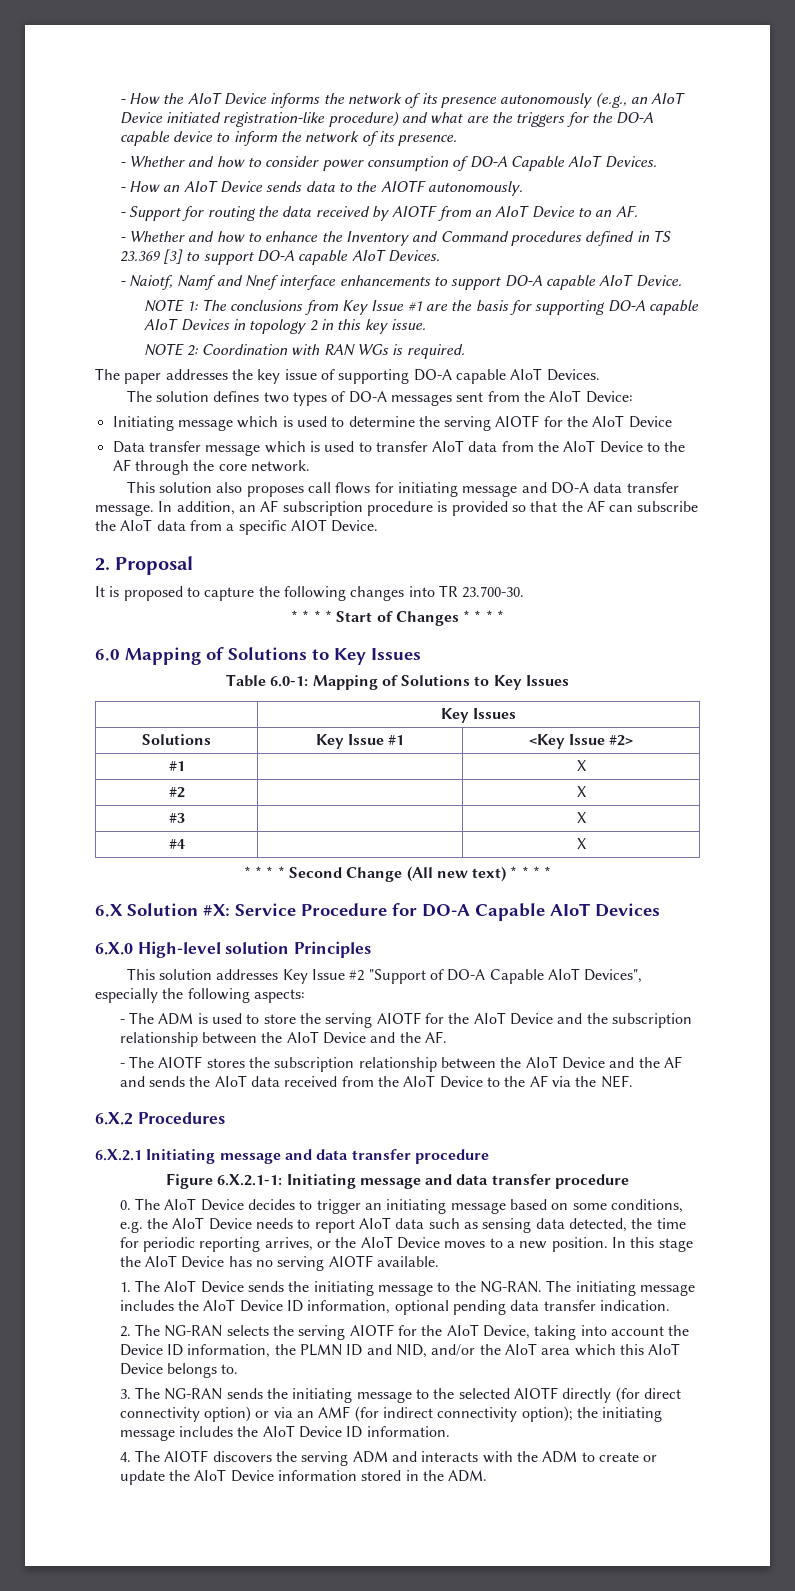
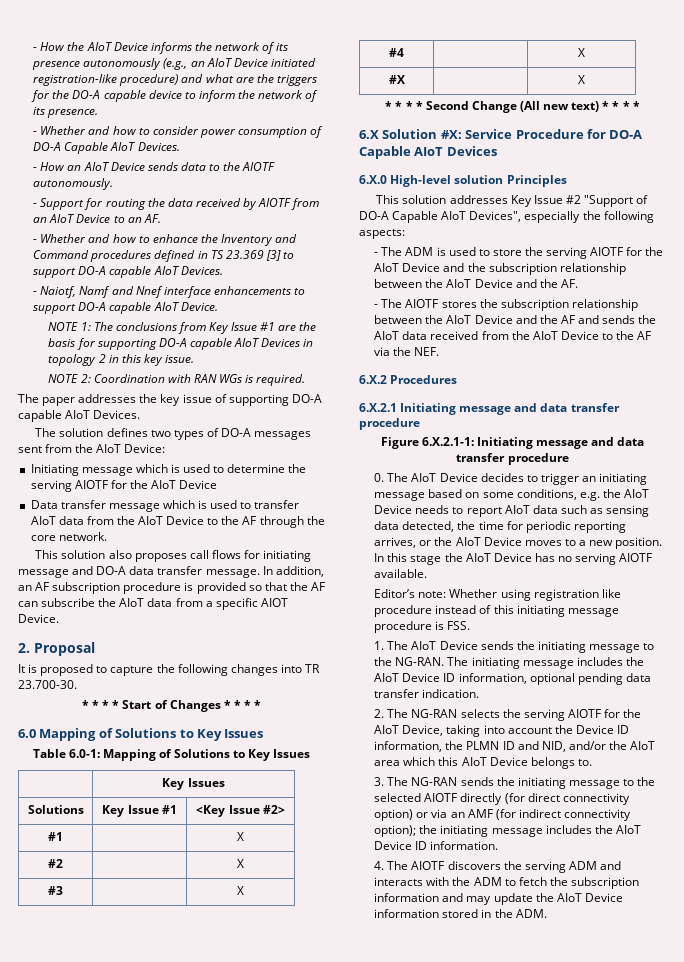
(587, 843) none -> [388,75,405,84] [578,75,585,84] // #X | | X
(439, 1261) none -> [374,589,621,601] [374,605,619,617] [374,621,471,633] // Editor’s note: Whether using registration like procedure instead of this initiating message procedure is FSS.
[598,1452,658,1462] create or -> [518,877,639,889] [374,893,492,905] fetch the subscription information and may

